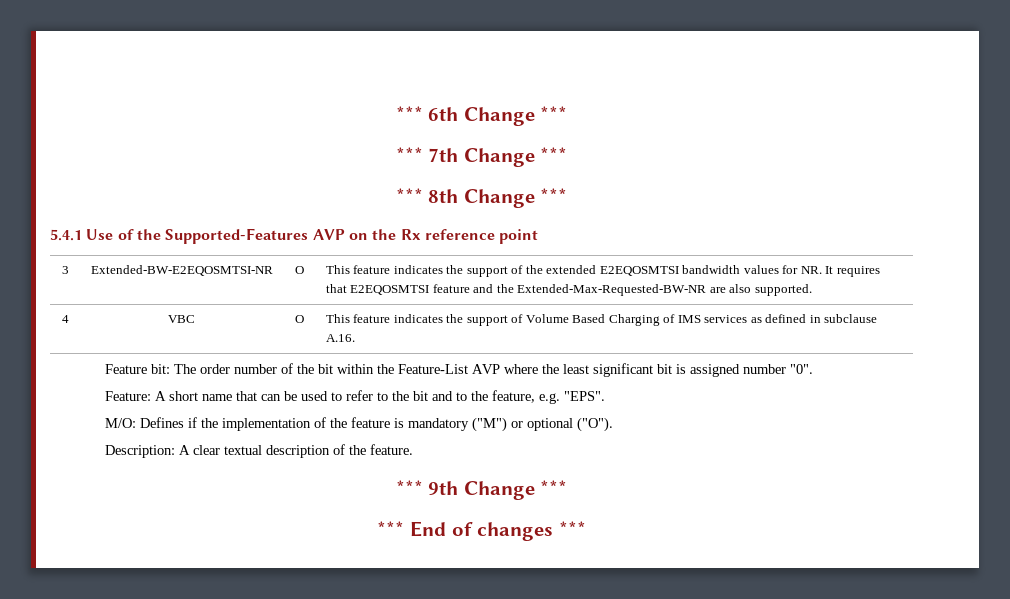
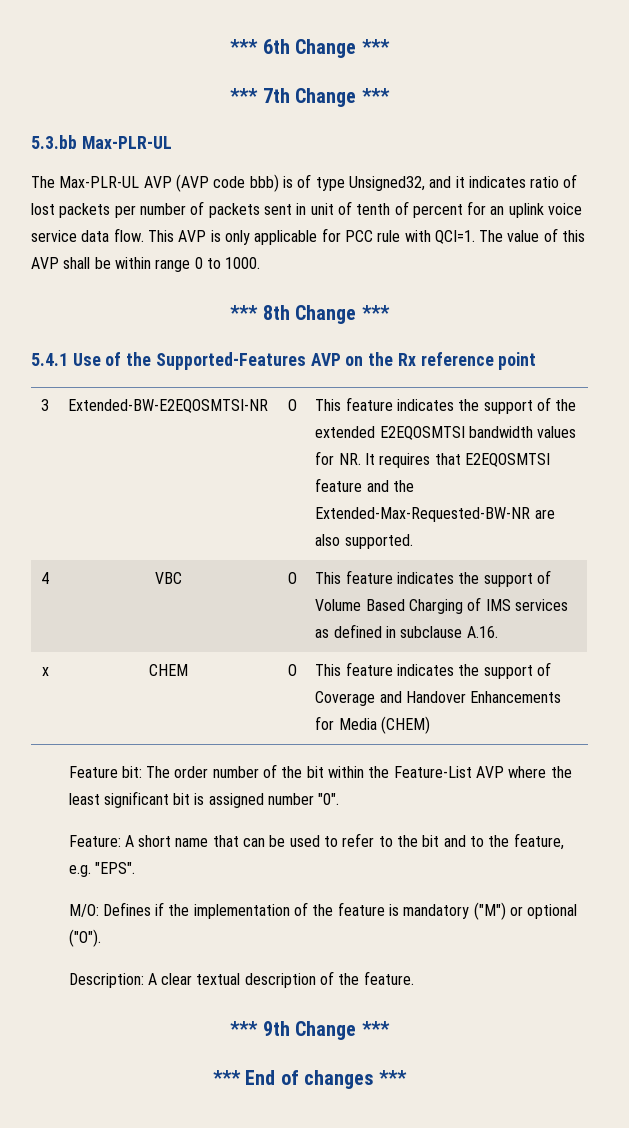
(568, 154) none -> [31,135,172,149] [31,174,578,192] [31,201,583,218] [31,228,586,245] [31,257,261,272] // 5.3.bb Max-PLR-UL // The Max-PLR-UL AVP (AVP code bbb) is of type Unsigned32, and it indicates ratio of lost packets per number of packets sent in unit of tenth of percent for an uplink voice service data flow. This AVP is only applicable for PCC rule with QCI=1. The value of this AVP shall be within range 0 to 1000.
(355, 338) none -> [41,667,49,676] [148,664,188,676] [287,664,297,676] [315,662,551,679] [315,691,562,706] [315,716,430,734] // x | CHEM | O | This feature indicates the support of Coverage and Handover Enhancements for Media (CHEM)

